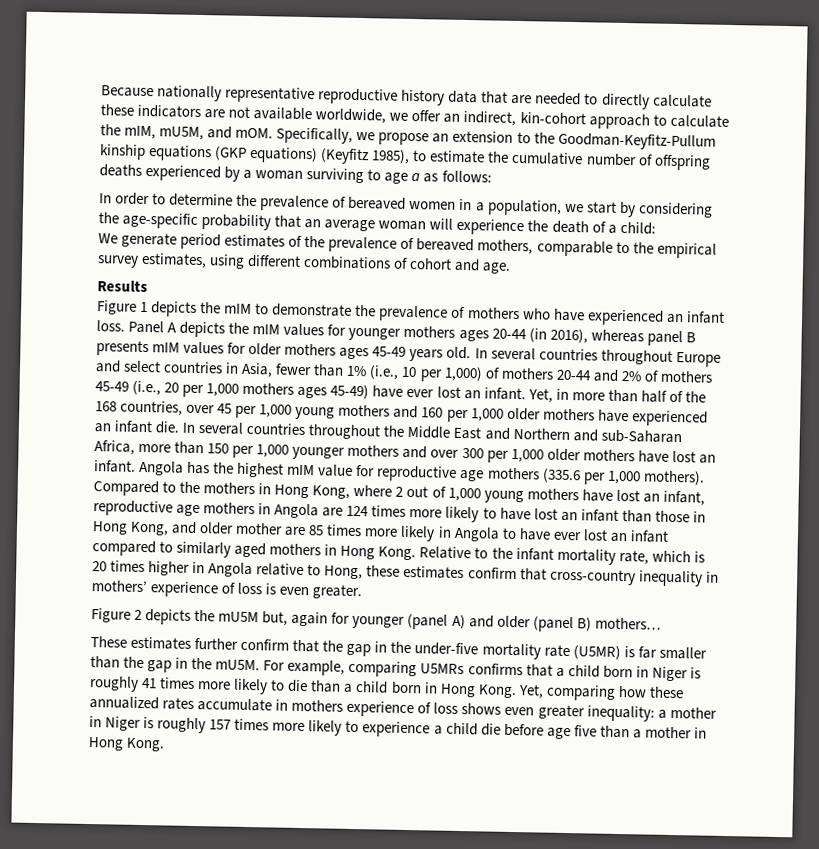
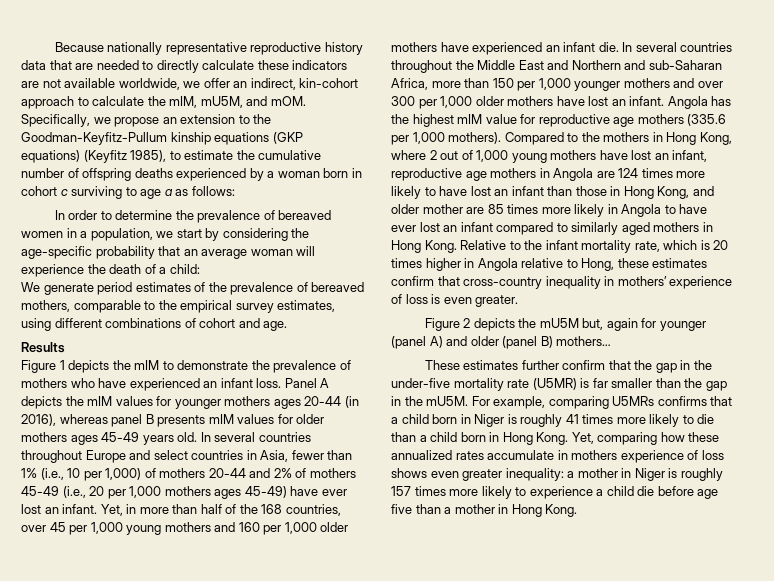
(304, 175) none -> [323,168,362,178] [21,186,68,196] born in cohort c

